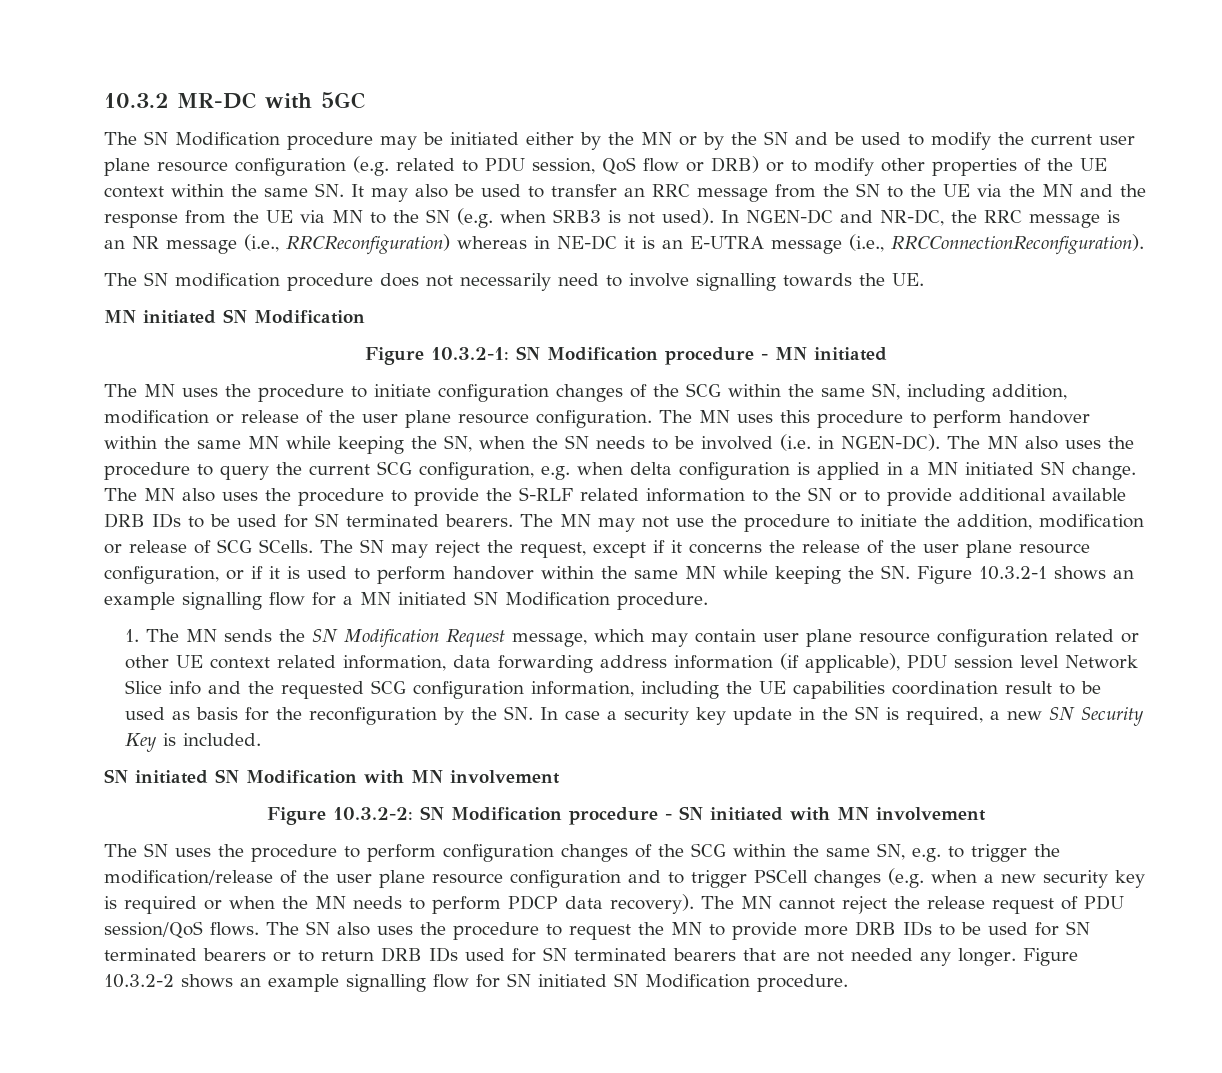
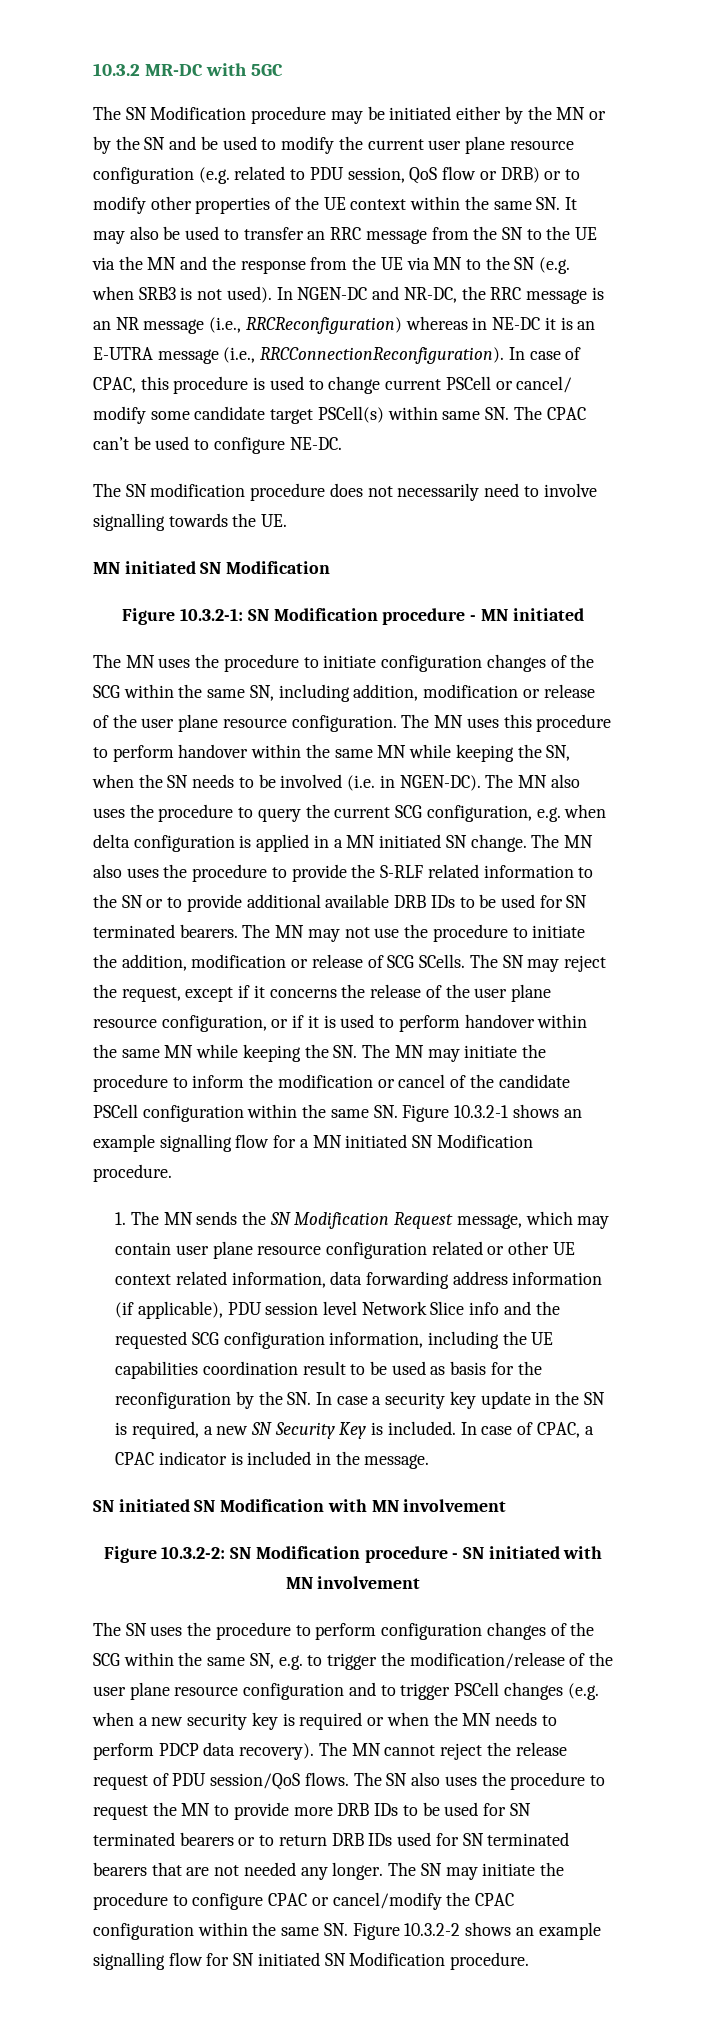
(1144, 244) none -> [508,347,582,360] [93,376,573,394] [93,406,586,424] [93,436,342,454] In case of CPAC, this procedure is used to change current PSCell or cancel/ modify some candidate target PSCell(s) within same SN. The CPAC can’t be used to configure NE-DC.
(910, 572) none -> [362,1044,546,1062] [93,1074,570,1092] [93,1104,398,1122] The MN may initiate the procedure to inform the modification or cancel of the candidate PSCell configuration within the same SN.
(262, 739) none -> [460,1422,594,1438] [115,1451,430,1469] In case of CPAC, a CPAC indicator is included in the message.
(1016, 957) none -> [388,1862,564,1880] [93,1892,515,1910] [93,1922,348,1940] The SN may initiate the procedure to configure CPAC or cancel/modify the CPAC configuration within the same SN.

